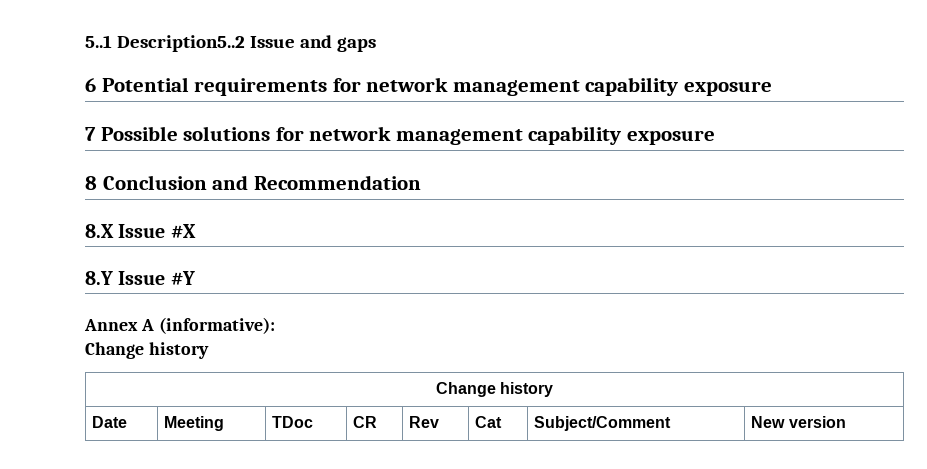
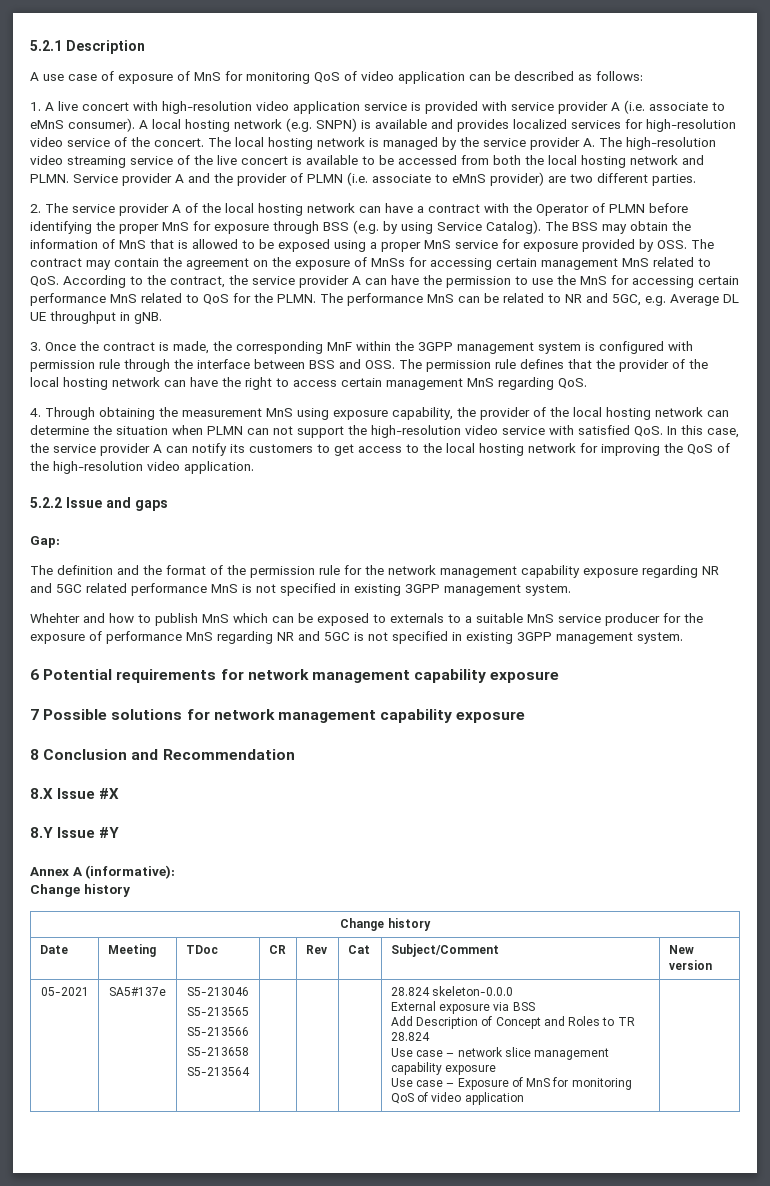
[85,35,376,52] 5..1 Description5..2 Issue and gaps -> [30,40,145,54] [30,71,643,84] [30,100,725,114] [30,118,736,132] [30,137,716,150] [30,155,704,168] [30,172,696,186] [30,203,688,216] [30,220,691,234] [30,239,714,252] [30,257,711,270] [30,275,739,288] [30,293,739,306] [30,311,162,324] [30,341,693,354] [30,359,708,372] [30,377,587,390] [30,407,729,420] [30,425,739,438] [30,443,730,456] [30,461,254,474] [30,497,168,511] [30,536,60,548] [30,565,719,578] [30,583,571,596] [30,613,703,626] [30,631,683,644] 5.2.1 Description // A use case of exposure of MnS for monitoring QoS of video application can be described as follows: // 1. A live concert with high-resolution video application service is provided with service provider A (i.e. associate to eMnS consumer). A local hosting network (e.g. SNPN) is available and provides localized services for high-resolution video service of the concert. The local hosting network is managed by the service provider A. The high-resolution video streaming service of the live concert is available to be accessed from both the local hosting network and PLMN. Service provider A and the provider of PLMN (i.e. associate to eMnS provider) are two different parties. // 2. The service provider A of the local hosting network can have a contract with the Operator of PLMN before identifying the proper MnS for exposure through BSS (e.g. by using Service Catalog). The BSS may obtain the information of MnS that is allowed to be exposed using a proper MnS service for exposure provided by OSS. The contract may contain the agreement on the exposure of MnSs for accessing certain management MnS related to QoS. According to the contract, the service provider A can have the permission to use the MnS for accessing certain performance MnS related to QoS for the PLMN. The performance MnS can be related to NR and 5GC, e.g. Average DL UE throughput in gNB. // 3. Once the contract is made, the corresponding MnF within the 3GPP management system is configured with permission rule through the interface between BSS and OSS. The permission rule defines that the provider of the local hosting network can have the right to access certain management MnS regarding QoS. // 4. Through obtaining the measurement MnS using exposure capability, the provider of the local hosting network can determine the situation when PLMN can not support the high-resolution video service with satisfied QoS. In this case, the service provider A can notify its customers to get access to the local hosting network for improving the QoS of the high-resolution video application. // 5.2.2 Issue and gaps // Gap: // The definition and the format of the permission rule for the network management capability exposure regarding NR and 5GC related performance MnS is not specified in existing 3GPP management system. // Whehter and how to publish MnS which can be exposed to externals to a suitable MnS service producer for the exposure of performance MnS regarding NR and 5GC is not specified in existing 3GPP management system.
(846, 422) none -> [40,987,89,996] [109,987,166,996] [187,987,249,996] [187,1007,249,1016] [187,1027,249,1036] [187,1047,249,1056] [187,1067,250,1076] [390,986,514,996] [390,1001,535,1014] [390,1016,635,1029] [390,1032,430,1041] [390,1047,610,1060] [390,1062,497,1075] [390,1077,632,1090] [390,1092,524,1105] // 05-2021 | SA5#137e | S5-213046 // S5-213565 // S5-213566 // S5-213658 // S5-213564 | | | | 28.824 skeleton-0.0.0 // External exposure via BSS // Add Description of Concept and Roles to TR 28.824 // Use case – network slice management capability exposure // Use case – Exposure of MnS for monitoring QoS of video application |

